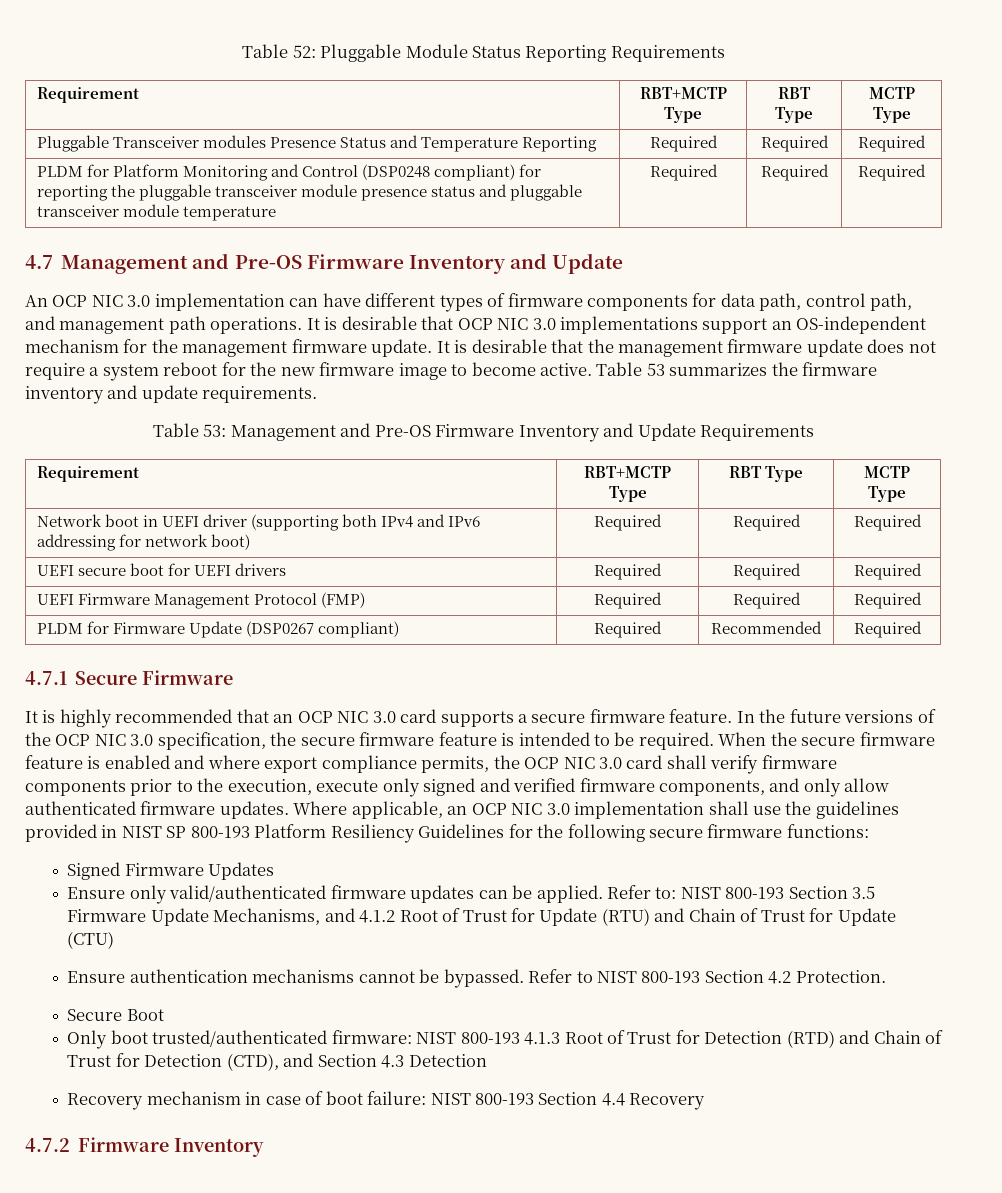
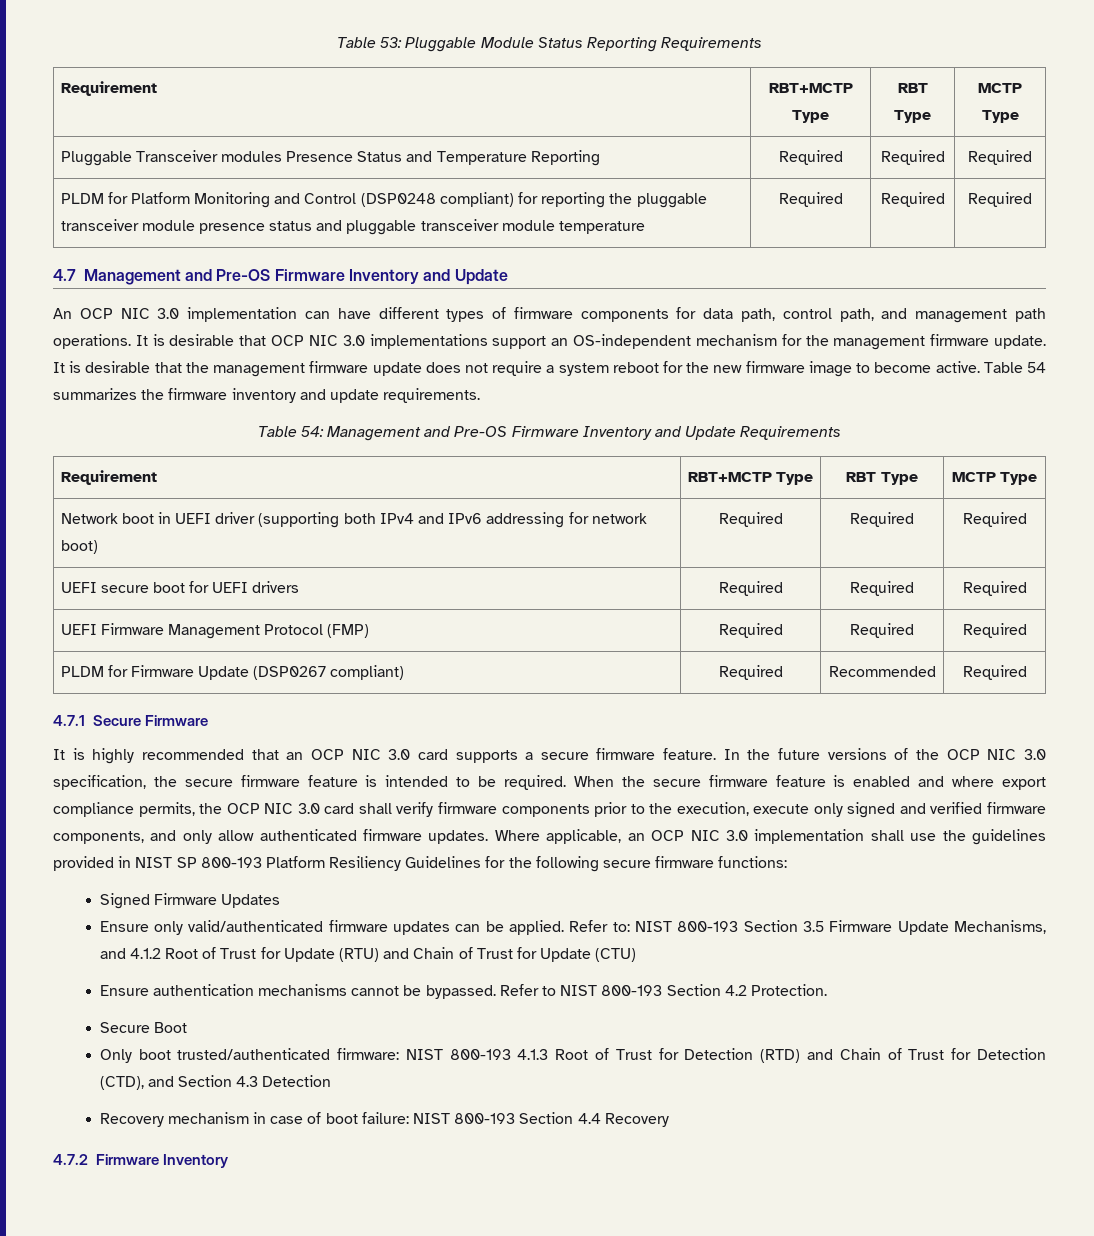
[242,44,316,58] Table 52: -> [336,37,403,48] Table 53:
[646,363,665,376] 53 -> [1027,362,1047,373] 54
[203,424,227,437] 53: -> [300,426,324,437] 54:

